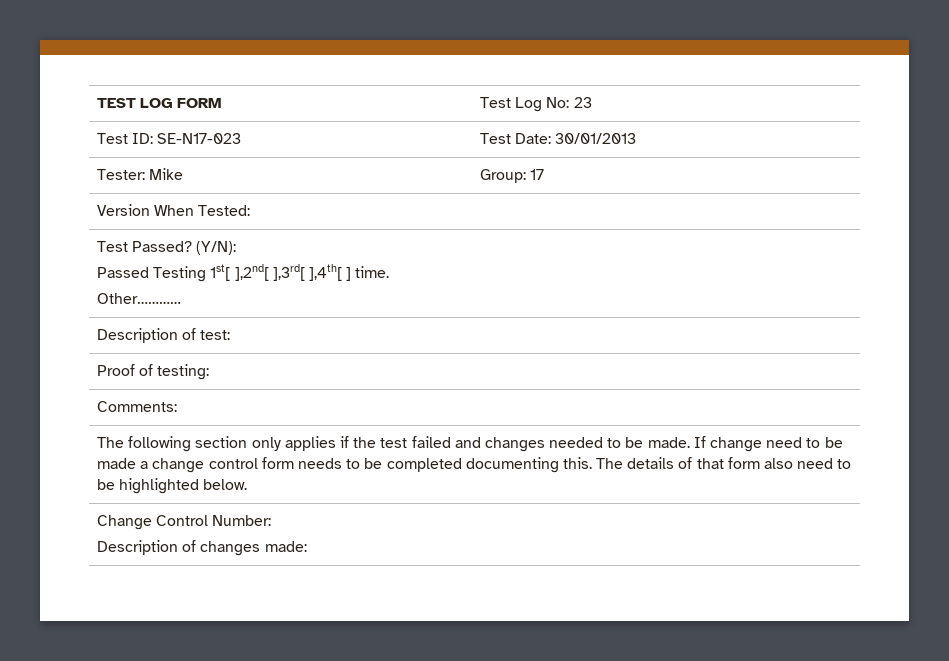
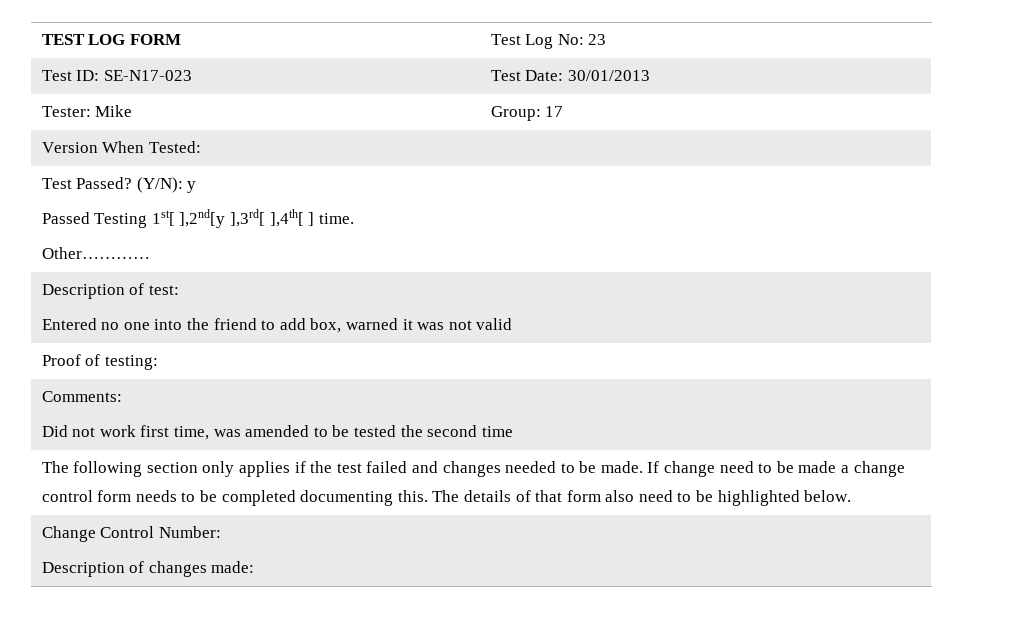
(237, 248) none -> [187,181,197,193] y
[234,264,269,281] ],2nd[ -> [179,209,226,228] ],2nd[y
[97,364,210,380] [97,401,178,412] // Proof of testing: // Comments: -> [41,318,513,333] [41,354,158,370] [41,391,122,402] [41,425,513,440] // Entered no one into the friend to add box, warned it was not valid // Proof of testing: // Comments: // Did not work first time, was amended to be tested the second time

